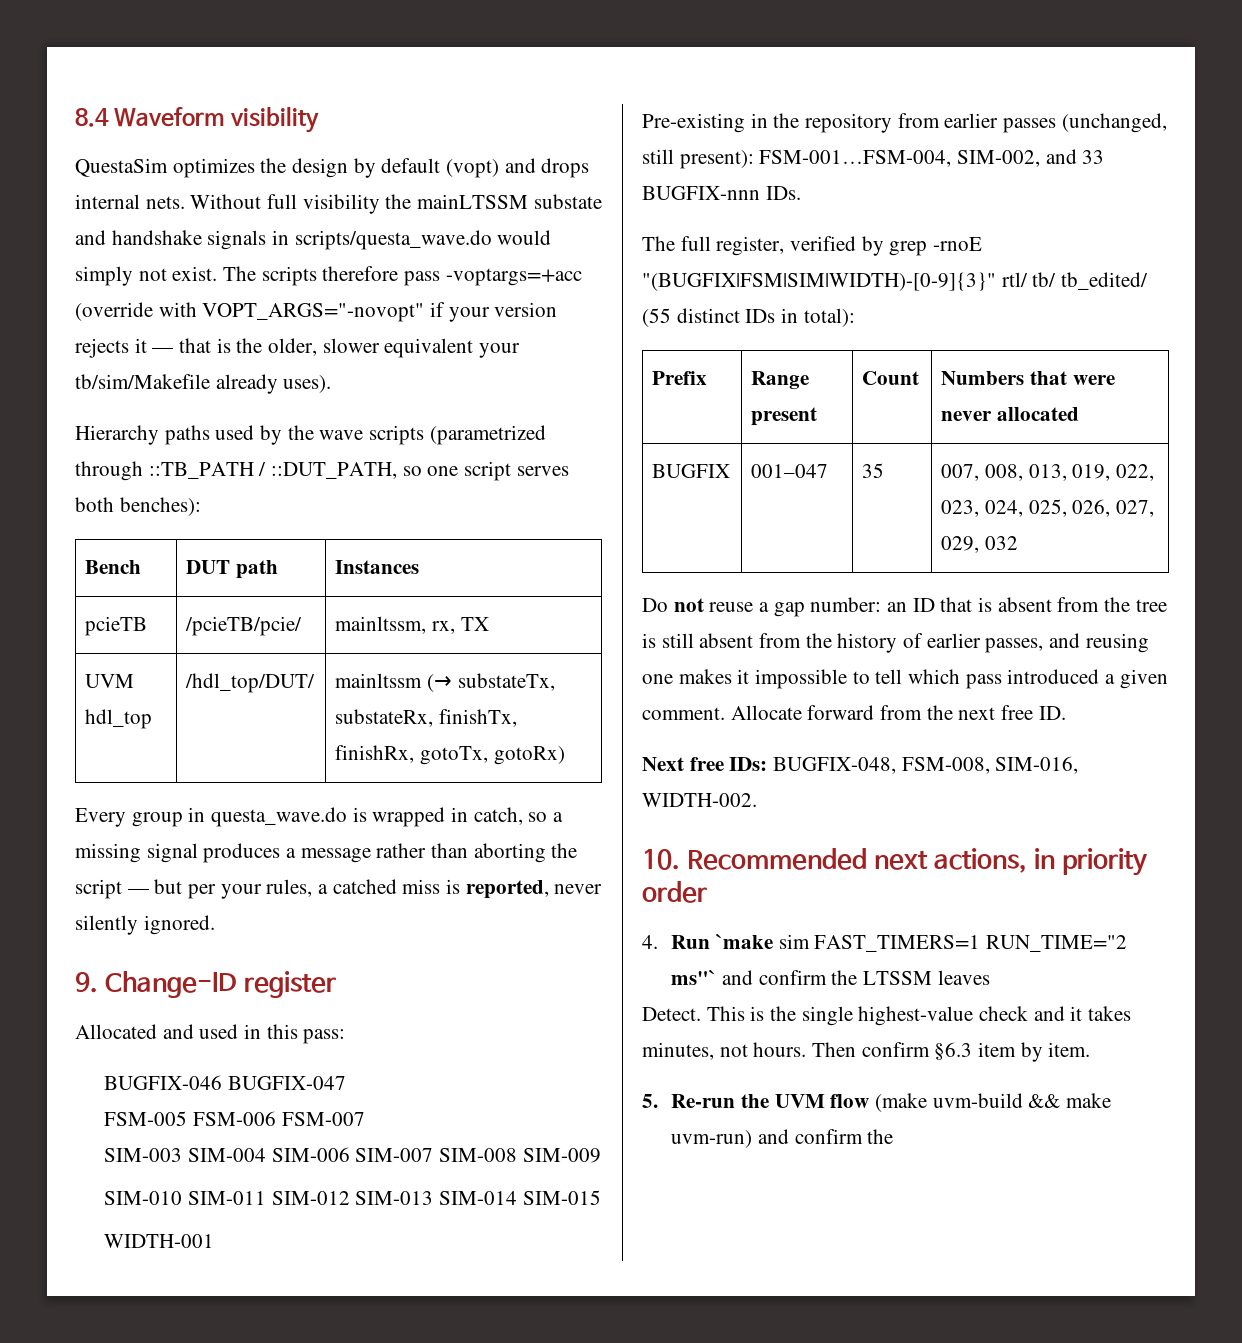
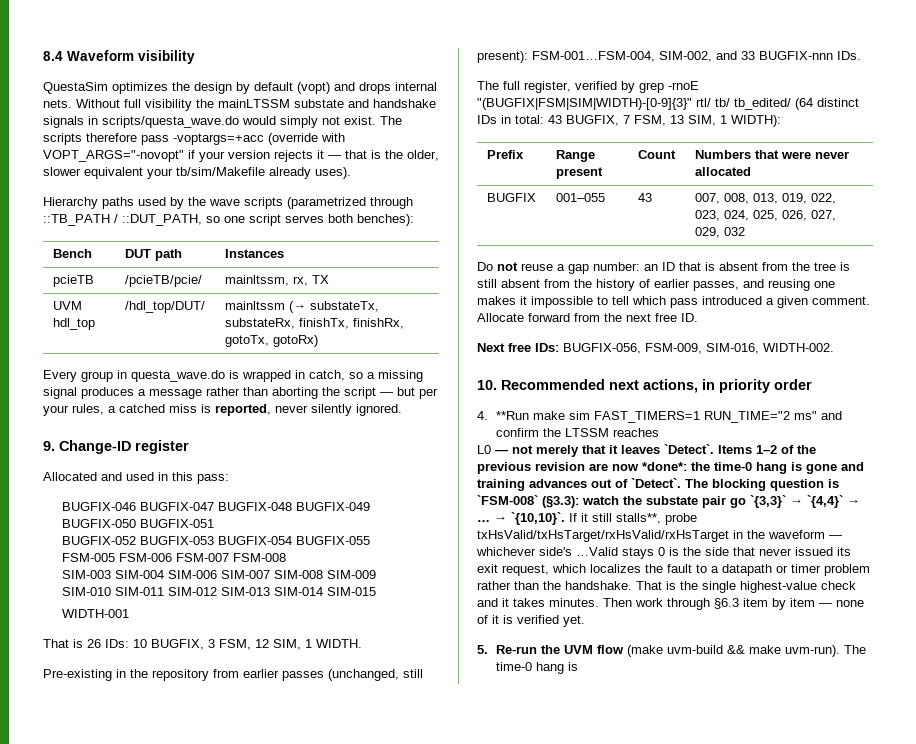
(346, 1083) none -> [217,502,370,511] [61,519,214,528] [61,536,370,545] BUGFIX-048 BUGFIX-049 BUGFIX-050 BUGFIX-051 // BUGFIX-052 BUGFIX-053 BUGFIX-054 BUGFIX-055
(365, 1119) none -> [232,553,286,562] FSM-008
(215, 1241) none -> [43,639,362,650] // That is 26 IDs: 10 BUGFIX, 3 FSM, 12 SIM, 1 WIDTH.
[642,308,671,327] (55 -> [795,98,813,110] (64
[803,308,855,327] total): -> [515,115,781,127] total: 43 BUGFIX, 7 FSM, 13 SIM, 1 WIDTH):
[751,464,829,478] [862,463,885,478] 001–047 | 35 -> [555,193,605,202] [637,193,652,202] 001–055 | 43
[773,757,990,774] BUGFIX-048, FSM-008, -> [563,343,702,354] BUGFIX-056, FSM-009,
[671,934,773,949] Run `make -> [495,411,565,420] **Run make
[671,970,717,985] ms"` -> [793,411,817,420] ms"
[937,970,990,985] [642,1006,745,1021] leaves // Detect. This -> [612,428,659,437] [477,444,816,457] [477,462,864,474] [477,478,839,491] [477,495,860,508] [477,512,697,525] [477,530,842,542] [476,547,851,559] [477,564,870,576] [477,581,662,590] reaches // L0 — not merely that it leaves `Detect`. Items 1–2 of the previous revision are now *done*: the time-0 hang is gone and training advances out of `Detect`. The blocking question is `FSM-008` (§3.3): watch the substate pair go `{3,3}` → `{4,4}` → … → `{10,10}`. If it still stalls**, probe txHsValid/txHsTarget/rxHsValid/rxHsTarget in the waveform — whichever side's …Valid stays 0 is the side that never issued its exit request, which localizes the fault to a datapath or timer problem rather than the handshake. That
[642,1042,1091,1062] minutes, not hours. Then confirm §6.3 item by item. -> [549,598,864,610] [477,615,585,627] minutes. Then work through §6.3 item by item — none of it is verified yet.
[671,1129,894,1148] uvm-run) and confirm the -> [784,645,866,657] [495,662,578,674] uvm-run). The time-0 hang is

